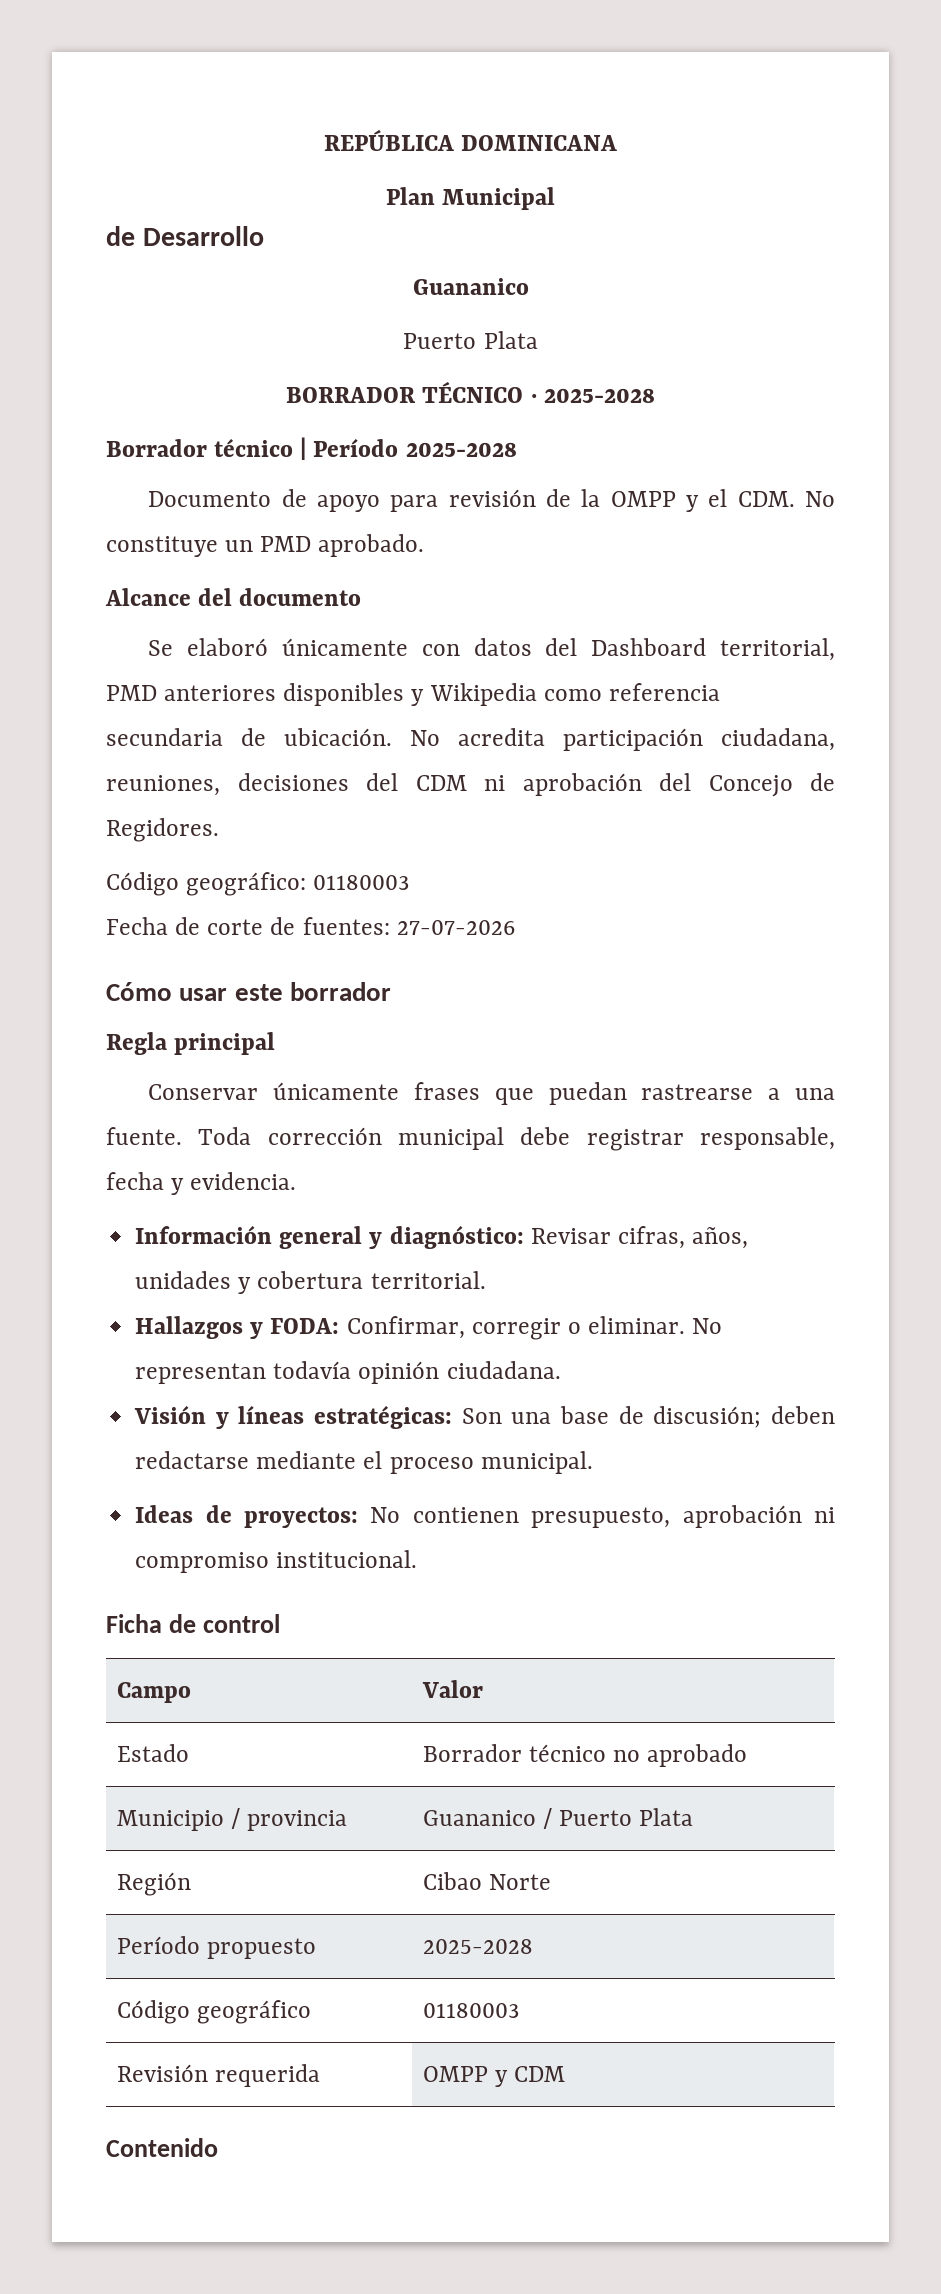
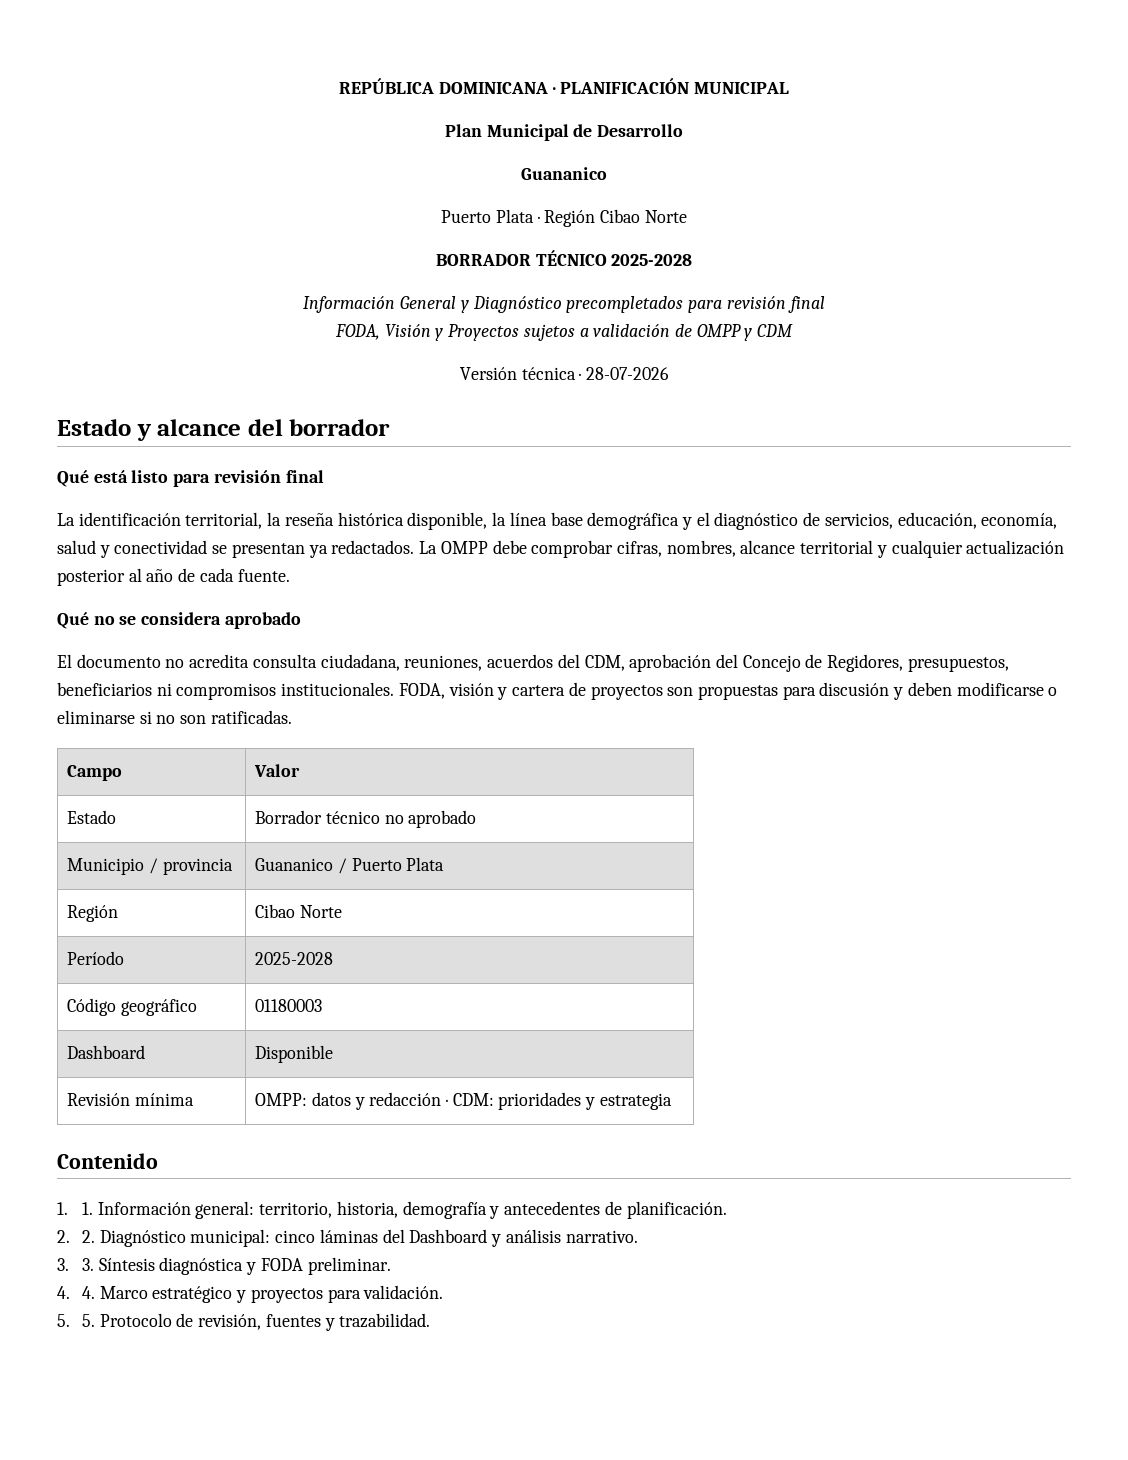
(618, 143) none -> [552,78,789,94] · PLANIFICACIÓN MUNICIPAL
(556, 198) // -> (569, 132) none
(538, 340) none -> [537,209,687,227] · Región Cibao Norte
[530,388,655,403] [106,437,517,460] [148,489,835,512] [106,534,425,557] [105,588,362,606] [148,638,835,661] [106,683,720,706] [106,728,835,751] [106,773,835,797] [106,818,219,842] [106,872,410,896] [106,917,515,935] [106,982,391,1001] [106,1032,276,1055] [148,1082,835,1105] [106,1127,835,1151] [106,1172,297,1195] [135,1225,749,1249] [135,1271,486,1294] [135,1316,723,1340] [135,1361,561,1384] [134,1405,835,1429] [135,1451,593,1474] [135,1505,835,1528] [135,1550,418,1573] [106,1614,280,1633] · 2025-2028 // Borrador técnico | Período 2025-2028 // Documento de apoyo para revisión de la OMPP y el CDM. No constituye un PMD aprobado. // Alcance del documento // Se elaboró únicamente con datos del Dashboard territorial, PMD anteriores disponibles y Wikipedia como referencia secundaria de ubicación. No acredita participación ciudadana, reuniones, decisiones del CDM ni aprobación del Concejo de Regidores. // Código geográfico: 01180003 // Fecha de corte de fuentes: 27-07-2026 // Cómo usar este borrador // Regla principal // Conservar únicamente frases que puedan rastrearse a una fuente. Toda corrección municipal debe registrar responsable, fecha y evidencia. // Información general y diagnóstico: Revisar cifras, años, unidades y cobertura territorial. // Hallazgos y FODA: Confirmar, corregir o eliminar. No representan todavía opinión ciudadana. // Visión y líneas estratégicas: Son una base de discusión; deben redactarse mediante el proceso municipal. // Ideas de proyectos: No contienen presupuesto, aprobación ni compromiso institucional. // Ficha de control -> [611,254,693,266] [303,296,825,313] [334,324,794,341] [459,367,670,380] [57,419,391,441] [57,470,324,487] [57,512,1058,530] [57,540,1065,558] [57,568,290,586] [57,612,301,629] [57,654,1009,672] [57,682,1058,700] [57,710,292,724] 2025-2028 // Información General y Diagnóstico precompletados para revisión final // FODA, Visión y Proyectos sujetos a validación de OMPP y CDM // Versión técnica · 28-07-2026 // Estado y alcance del borrador // Qué está listo para revisión final // La identificación territorial, la reseña histórica disponible, la línea base demográfica y el diagnóstico de servicios, educación, economía, salud y conectividad se presentan ya redactados. La OMPP debe comprobar cifras, nombres, alcance territorial y cualquier actualización posterior al año de cada fuente. // Qué no se considera aprobado // El documento no acredita consulta ciudadana, reuniones, acuerdos del CDM, aprobación del Concejo de Regidores, presupuestos, beneficiarios ni compromisos institucionales. FODA, visión y cartera de proyectos son propuestas para discusión y deben modificarse o eliminarse si no son ratificadas.
[207,1938,317,1959] propuesto -> (125, 958) none
(519, 2010) none -> [67,1045,146,1059] [255,1045,334,1063] // Dashboard | Disponible
[215,2064,321,2087] [422,2066,566,2087] [106,2138,218,2157] requerida | OMPP y CDM // Contenido -> [134,1093,194,1106] [255,1092,672,1110] [57,1153,158,1169] [57,1201,727,1219] [57,1229,638,1247] [57,1257,391,1275] [57,1285,444,1303] [57,1313,431,1331] mínima | OMPP: datos y redacción · CDM: prioridades y estrategia // Contenido // 1. 1. Información general: territorio, historia, demografía y antecedentes de planificación. // 2. 2. Diagnóstico municipal: cinco láminas del Dashboard y análisis narrativo. // 3. 3. Síntesis diagnóstica y FODA preliminar. // 4. 4. Marco estratégico y proyectos para validación. // 5. 5. Protocolo de revisión, fuentes y trazabilidad.

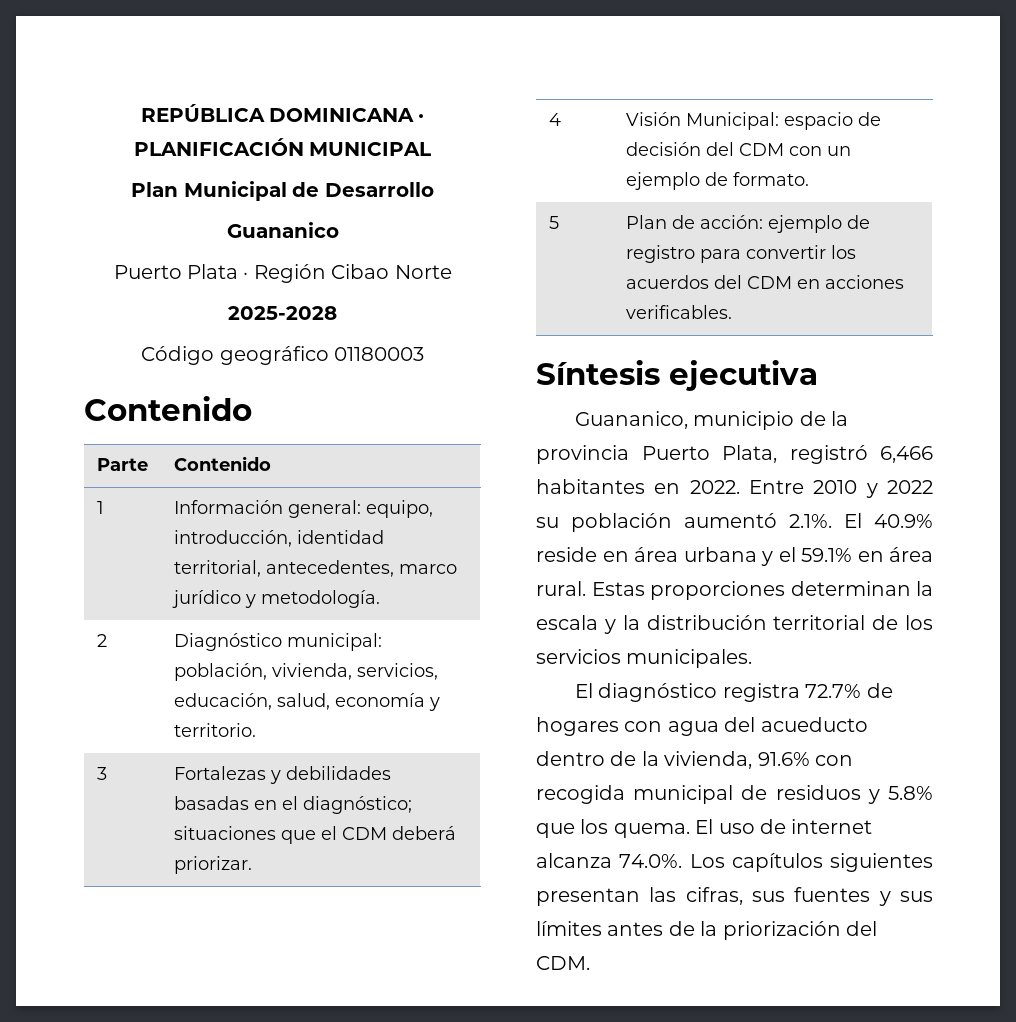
[435,250,693,266] [303,296,825,313] [334,324,794,341] [459,367,670,380] [57,419,391,441] [57,470,324,487] [57,512,1058,530] [57,540,1065,558] [57,568,290,586] [57,612,301,629] [57,654,1009,672] [57,682,1058,700] [57,710,292,724] [67,765,123,781] [254,764,301,777] [67,810,117,824] [255,810,477,828] [67,858,233,875] [255,857,445,874] [67,905,119,922] [255,904,342,918] [67,951,125,965] [255,952,334,965] [67,998,197,1016] [255,999,323,1012] [67,1045,146,1059] [255,1045,334,1063] [67,1093,194,1106] [255,1092,672,1110] [57,1153,158,1169] [57,1201,727,1219] [57,1229,638,1247] [57,1257,391,1275] [57,1285,444,1303] [57,1313,431,1331] BORRADOR TÉCNICO 2025-2028 // Información General y Diagnóstico precompletados para revisión final // FODA, Visión y Proyectos sujetos a validación de OMPP y CDM // Versión técnica · 28-07-2026 // Estado y alcance del borrador // Qué está listo para revisión final // La identificación territorial, la reseña histórica disponible, la línea base demográfica y el diagnóstico de servicios, educación, economía, salud y conectividad se presentan ya redactados. La OMPP debe comprobar cifras, nombres, alcance territorial y cualquier actualización posterior al año de cada fuente. // Qué no se considera aprobado // El documento no acredita consulta ciudadana, reuniones, acuerdos del CDM, aprobación del Concejo de Regidores, presupuestos, beneficiarios ni compromisos institucionales. FODA, visión y cartera de proyectos son propuestas para discusión y deben modificarse o eliminarse si no son ratificadas. // Campo | Valor // Estado | Borrador técnico no aprobado // Municipio / provincia | Guananico / Puerto Plata // Región | Cibao Norte // Período | 2025-2028 // Código geográfico | 01180003 // Dashboard | Disponible // Revisión mínima | OMPP: datos y redacción · CDM: prioridades y estrategia // Contenido // 1. 1. Información general: territorio, historia, demografía y antecedentes de planificación. // 2. 2. Diagnóstico municipal: cinco láminas del Dashboard y análisis narrativo. // 3. 3. Síntesis diagnóstica y FODA preliminar. // 4. 4. Marco estratégico y proyectos para validación. // 5. 5. Protocolo de revisión, fuentes y trazabilidad. -> [228,306,337,320] [141,346,424,365] [84,396,252,421] [96,458,148,471] [173,456,271,471] [96,501,104,514] [173,500,433,518] [173,530,384,547] [173,560,457,577] [171,590,380,608] [96,634,107,647] [173,633,382,651] [173,663,438,681] [173,693,440,711] [173,723,256,737] [96,767,107,780] [173,766,391,784] [173,796,412,814] [173,826,456,844] [173,856,252,874] [548,113,561,126] [625,112,881,130] [625,142,851,156] [625,172,809,190] [548,216,559,229] [625,215,870,233] [625,245,856,263] [625,275,904,289] [625,305,732,319] [536,360,818,391] [574,411,849,430] [536,445,933,464] [536,479,933,498] [536,513,933,532] [536,547,933,566] [536,581,933,600] [536,615,933,634] [536,649,753,668] [574,683,893,702] [536,717,868,736] [536,751,853,769] [536,785,933,804] [536,819,873,838] [536,853,933,872] [536,887,933,906] [536,921,877,940] [536,956,590,970] 2025-2028 // Código geográfico 01180003 // Contenido // Parte | Contenido // 1 | Información general: equipo, introducción, identidad territorial, antecedentes, marco jurídico y metodología. // 2 | Diagnóstico municipal: población, vivienda, servicios, educación, salud, economía y territorio. // 3 | Fortalezas y debilidades basadas en el diagnóstico; situaciones que el CDM deberá priorizar. // 4 | Visión Municipal: espacio de decisión del CDM con un ejemplo de formato. // 5 | Plan de acción: ejemplo de registro para convertir los acuerdos del CDM en acciones verificables. // Síntesis ejecutiva // Guananico, municipio de la provincia Puerto Plata, registró 6,466 habitantes en 2022. Entre 2010 y 2022 su población aumentó 2.1%. El 40.9% reside en área urbana y el 59.1% en área rural. Estas proporciones determinan la escala y la distribución territorial de los servicios municipales. // El diagnóstico registra 72.7% de hogares con agua del acueducto dentro de la vivienda, 91.6% con recogida municipal de residuos y 5.8% que los quema. El uso de internet alcanza 74.0%. Los capítulos siguientes presentan las cifras, sus fuentes y sus límites antes de la priorización del CDM.

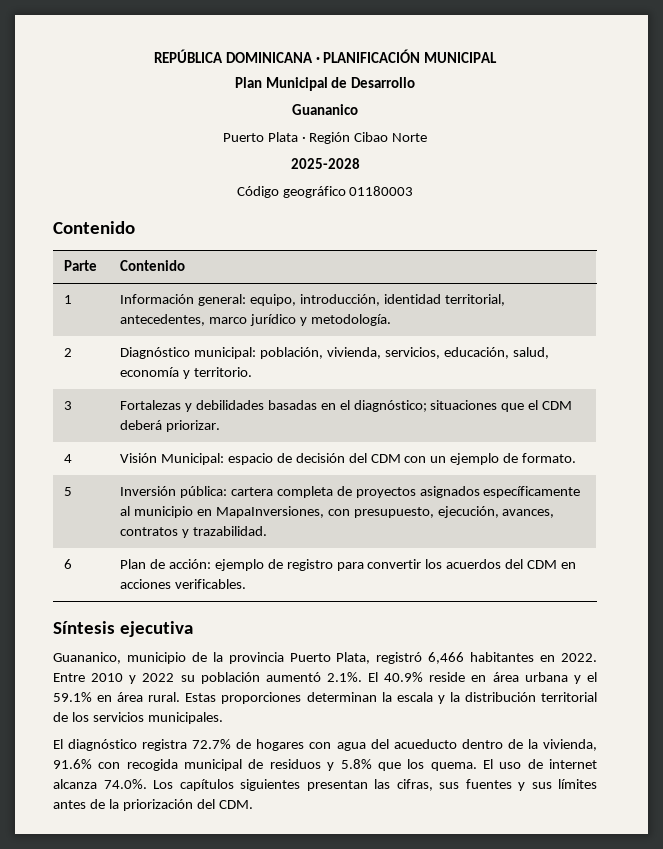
(559, 222) none -> [120,486,581,498] [120,506,555,518] [120,526,267,538] [64,559,73,569] | Inversión pública: cartera completa de proyectos asignados específicamente al municipio en MapaInversiones, con presupuesto, ejecución, avances, contratos y trazabilidad. // 6

